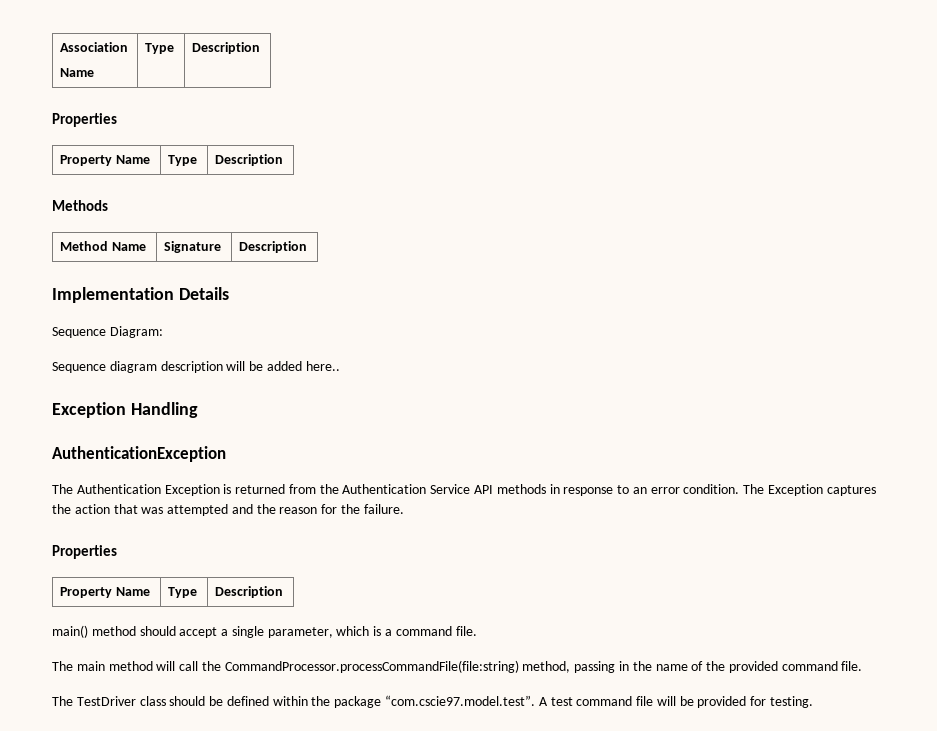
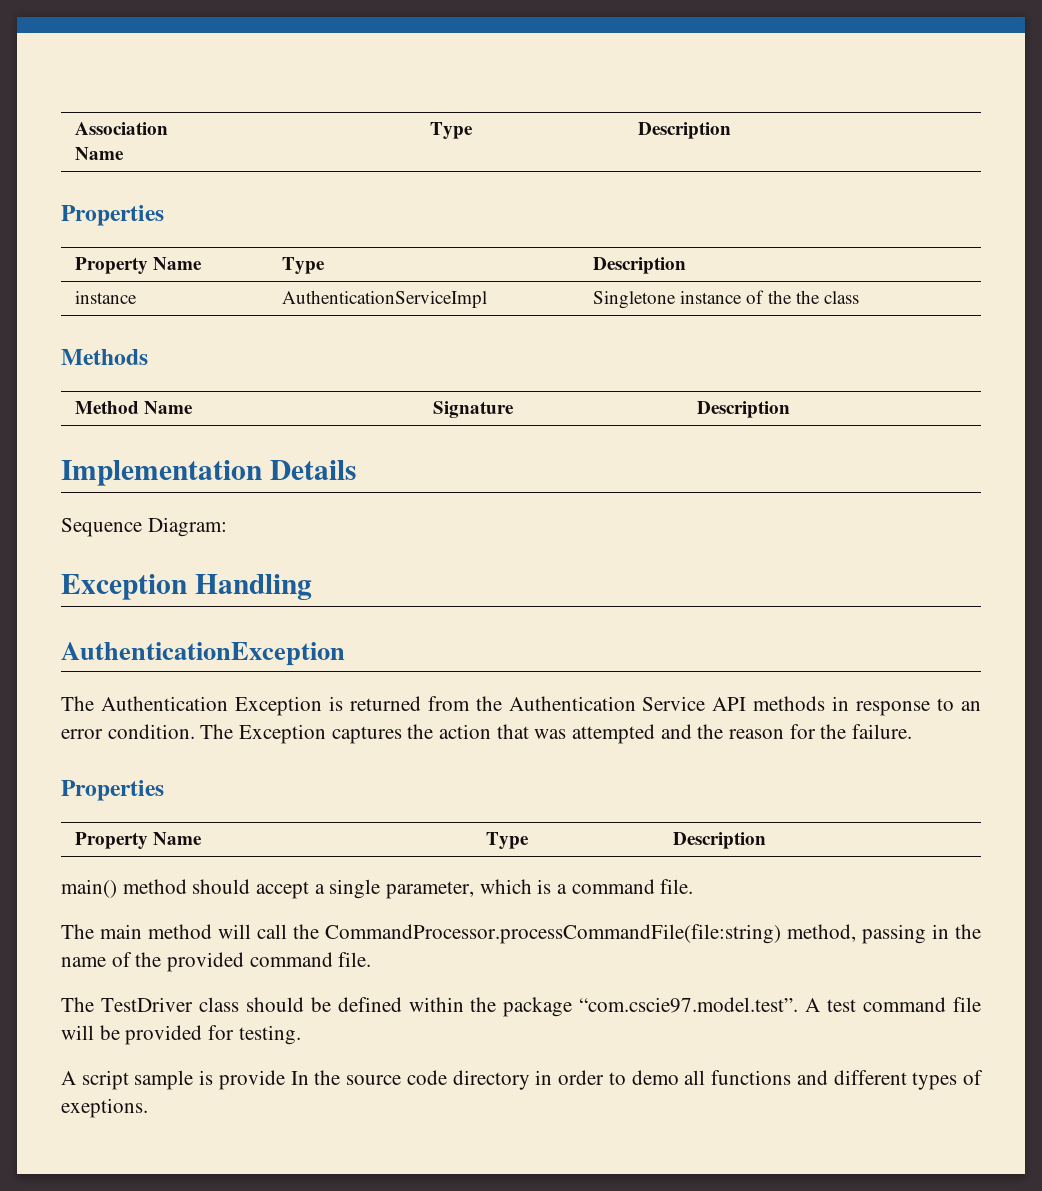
(284, 160) none -> [75,291,138,304] [282,290,488,308] [593,290,859,309] // instance | AuthenticationServiceImpl | Singletone instance of the the class
[52,361,340,373] // Sequence diagram description will be added here.. -> (227, 527) none
(814, 702) none -> [61,1070,983,1090] [61,1098,148,1118] // A script sample is provide In the source code directory in order to demo all functions and different types of exeptions.

